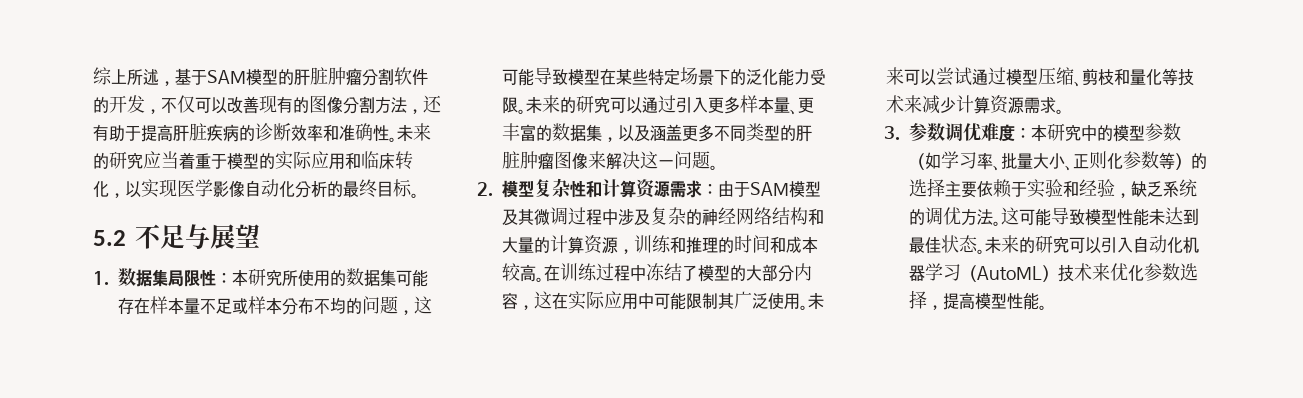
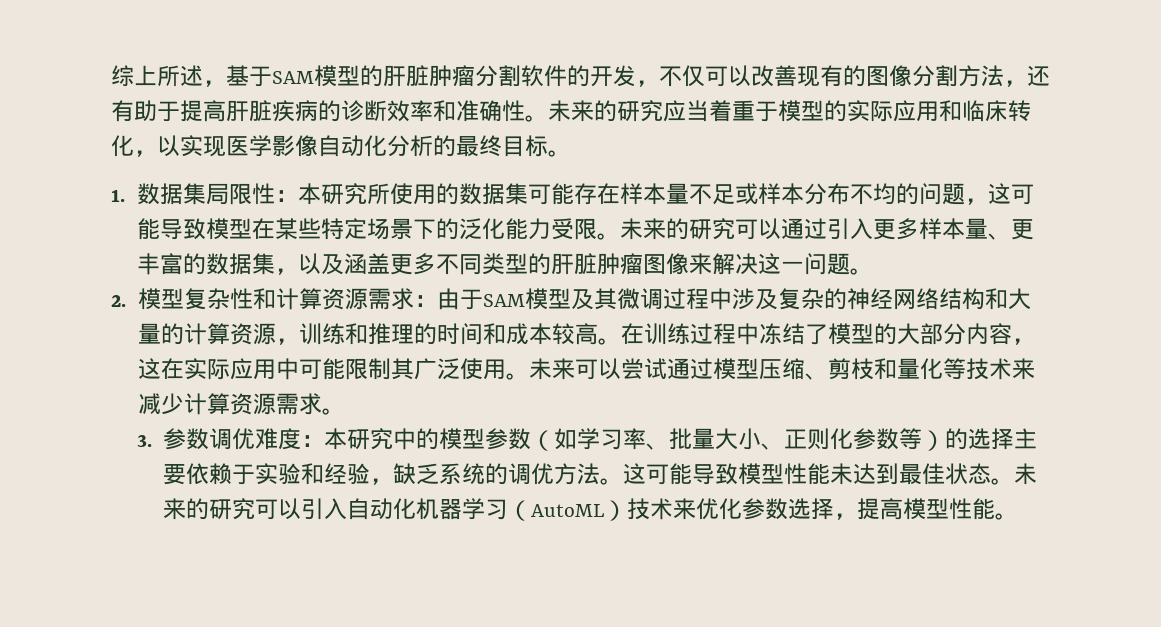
[93,224,260,249] // 5.2不足与展望 -> (571, 153) none

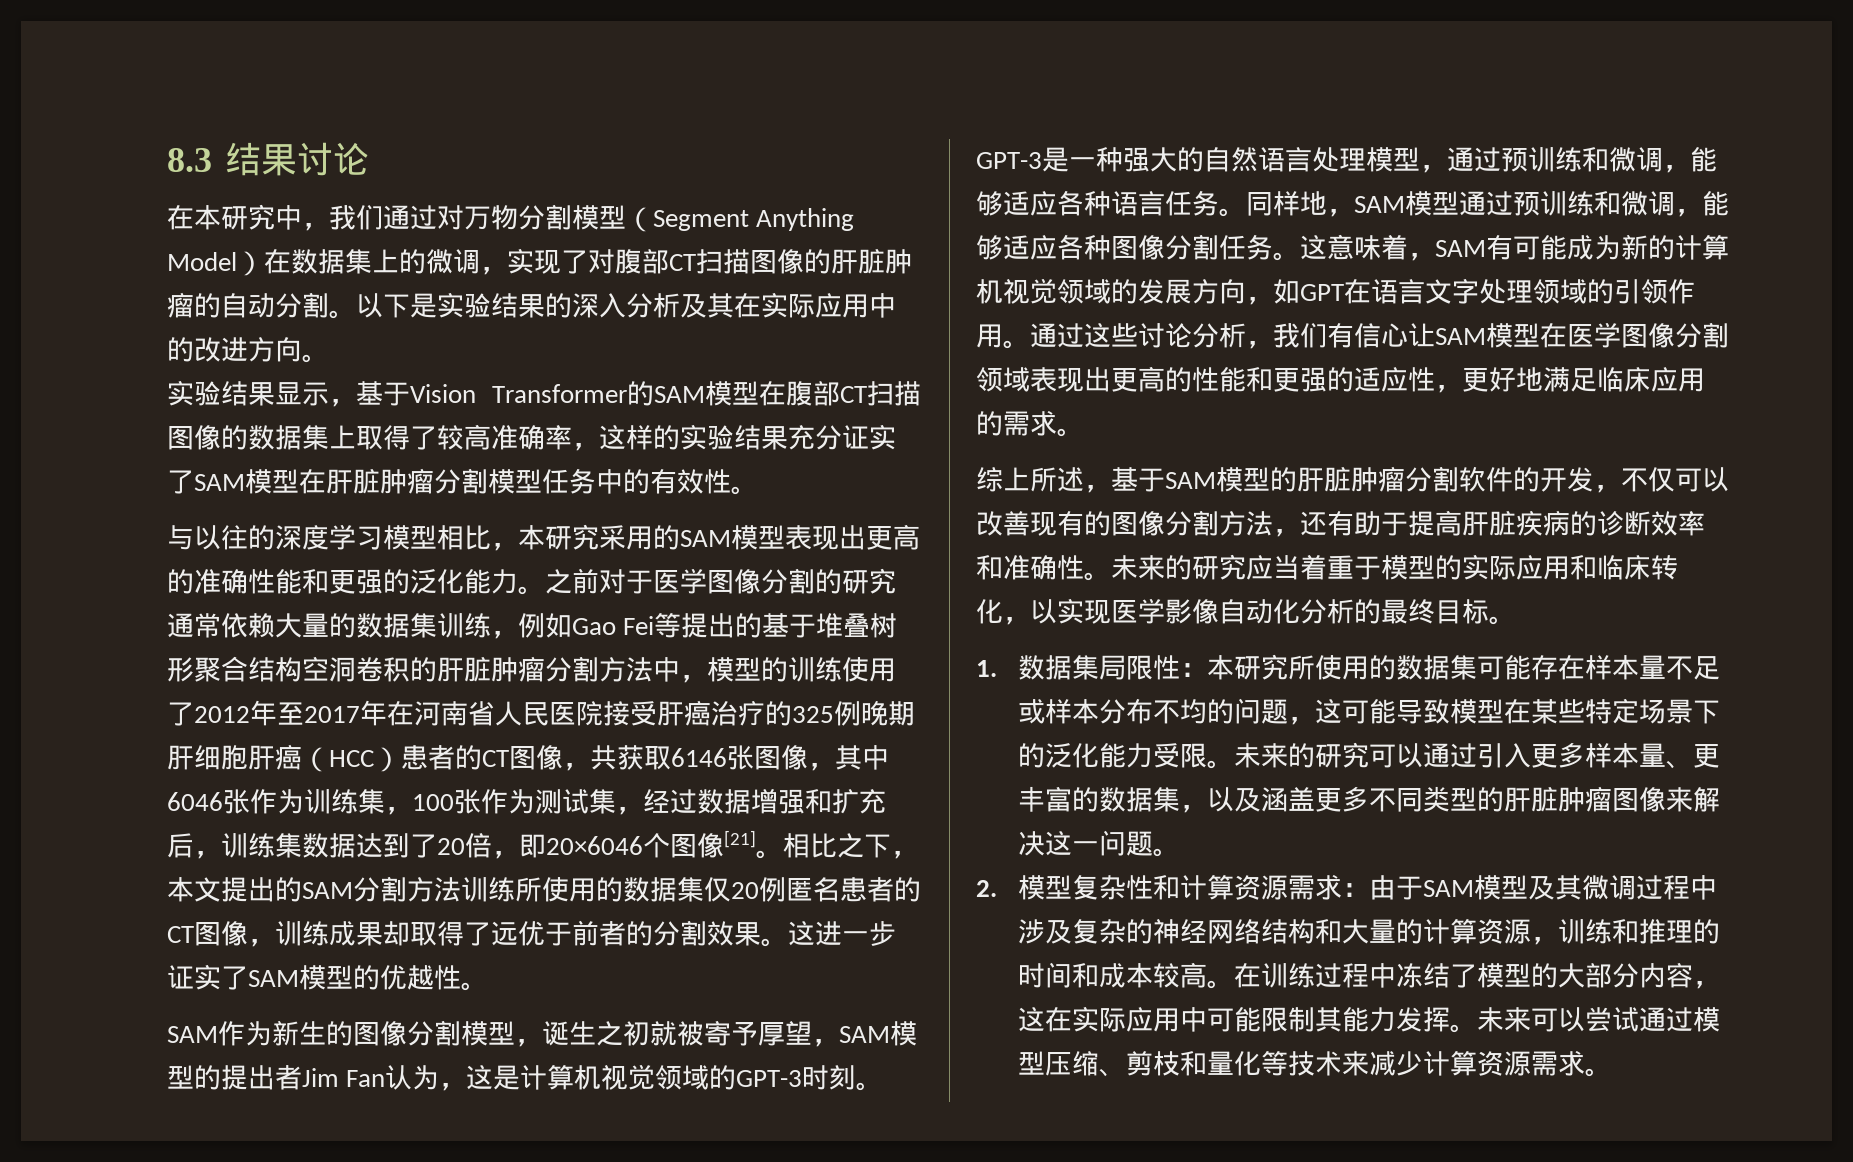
(111, 76) none -> [167,142,370,176] [167,204,855,232] [167,248,912,276] [167,292,896,319] [167,337,329,363] [167,380,921,407] [167,424,896,451] [167,468,758,495] [167,524,920,551] [167,568,896,595] [167,612,898,639] [167,656,896,683] [167,700,915,726] [167,744,889,772] [167,788,886,815] [167,830,756,859] [756,833,918,859] [167,876,921,902] [167,920,896,947] [167,964,488,991] [167,1020,917,1047] [167,1064,884,1091] [976,147,1717,173] [976,190,1729,217] [976,234,1729,261] [976,278,1695,305] [976,322,1729,349] [976,366,1705,393] [976,410,1084,437] 8.3结果讨论 // 在本研究中，我们通过对万物分割模型（Segment Anything Model）在数据集上的微调，实现了对腹部CT扫描图像的肝脏肿瘤的自动分割。以下是实验结果的深入分析及其在实际应用中的改进方向。 // 实验结果显示，基于Vision Transformer的SAM模型在腹部CT扫描图像的数据集上取得了较高准确率，这样的实验结果充分证实了SAM模型在肝脏肿瘤分割模型任务中的有效性。 // 与以往的深度学习模型相比，本研究采用的SAM模型表现出更高的准确性能和更强的泛化能力。之前对于医学图像分割的研究通常依赖大量的数据集训练，例如Gao Fei等提出的基于堆叠树形聚合结构空洞卷积的肝脏肿瘤分割方法中，模型的训练使用了2012年至2017年在河南省人民医院接受肝癌治疗的325例晚期肝细胞肝癌（HCC）患者的CT图像，共获取6146张图像，其中6046张作为训练集，100张作为测试集，经过数据增强和扩充后，训练集数据达到了20倍，即20×6046个图像[21]。相比之下，本文提出的SAM分割方法训练所使用的数据集仅20例匿名患者的CT图像，训练成果却取得了远优于前者的分割效果。这进一步证实了SAM模型的优越性。 // SAM作为新生的图像分割模型，诞生之初就被寄予厚望，SAM模型的提出者Jim Fan认为，这是计算机视觉领域的GPT-3时刻。GPT-3是一种强大的自然语言处理模型，通过预训练和微调，能够适应各种语言任务。同样地，SAM模型通过预训练和微调，能够适应各种图像分割任务。这意味着，SAM有可能成为新的计算机视觉领域的发展方向，如GPT在语言文字处理领域的引领作用。通过这些讨论分析，我们有信心让SAM模型在医学图像分割领域表现出更高的性能和更强的适应性，更好地满足临床应用的需求。 //
[413,358,506,380] 广泛使用 -> [1341,1007,1450,1032] 能力发挥
[136,428,1038,451] [163,463,1038,485] [163,498,1019,521] // 3.参数调优难度：本研究中的模型参数（如学习率、批量大小、正则化参数等）的选择主要依赖于实验和经验，缺乏系统的调优方法。这可能导致模型性能未达到最佳状态。未来的研究可以引入自动化机器学习（AutoML）技术来优化参数选择，提高模型性能。 -> (1612, 1072) none

